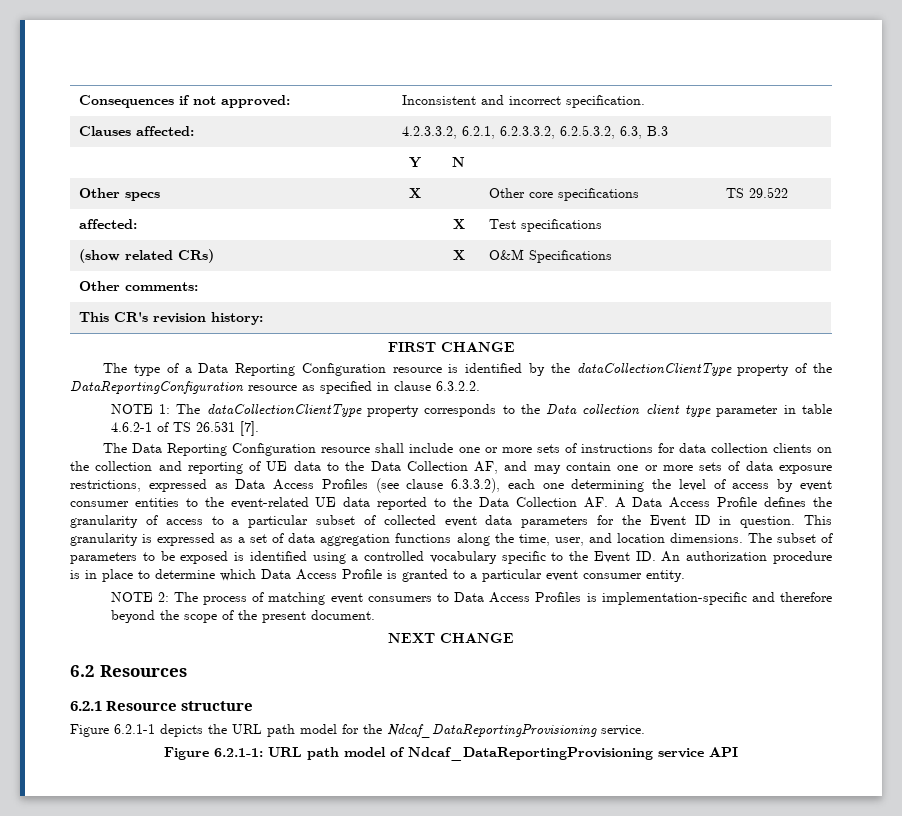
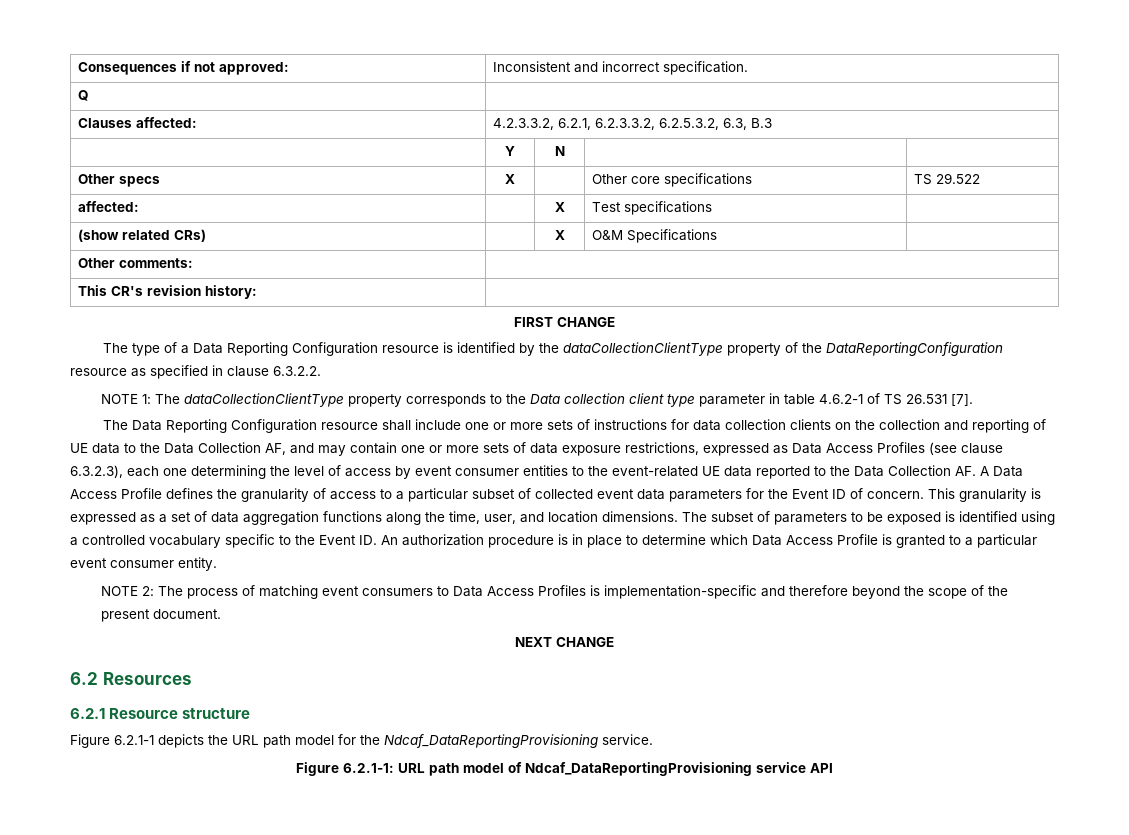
(645, 101) none -> [78,90,89,101] // Q |
[451,478,501,493] 6.3.3.2), -> [70,465,123,478] 6.3.2.3),
[719,516,796,528] in question. -> [850,488,924,499] of concern.

